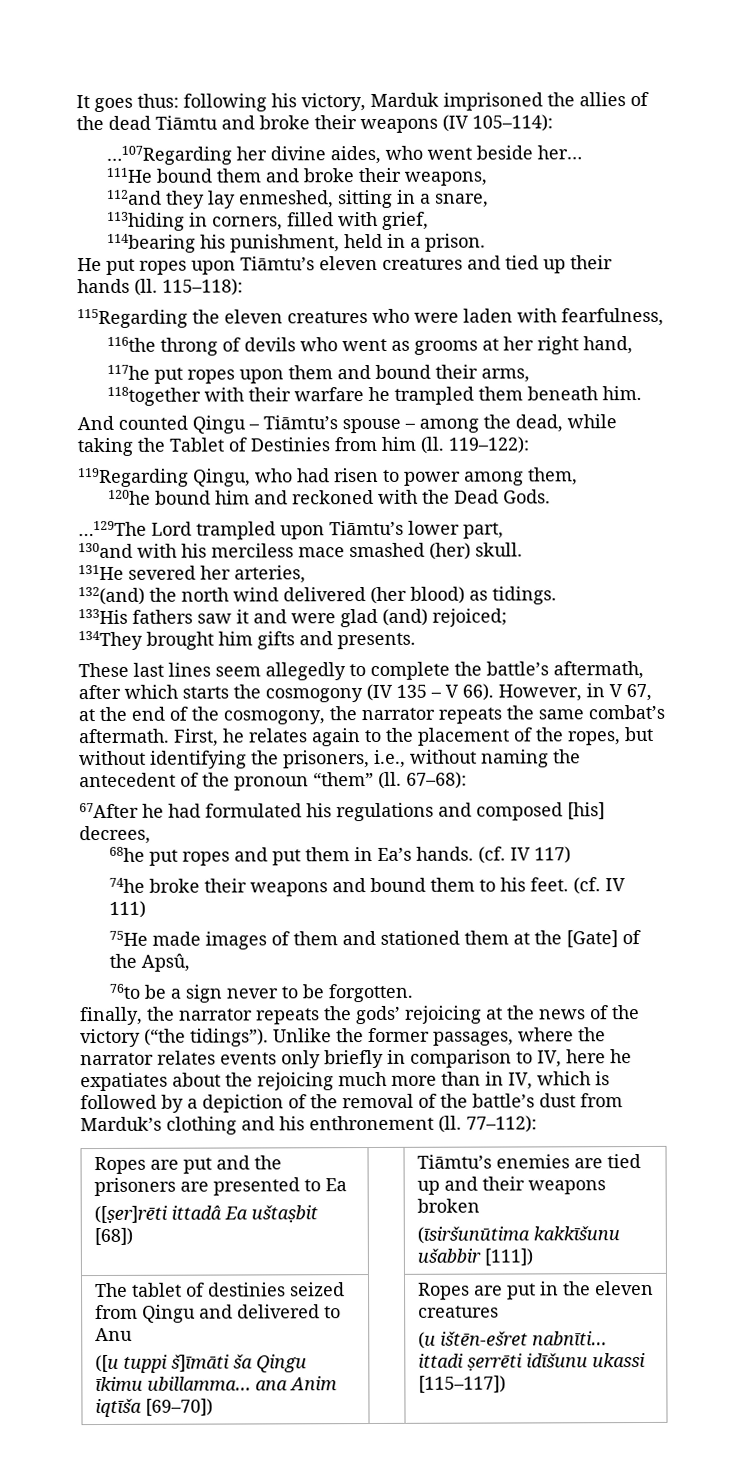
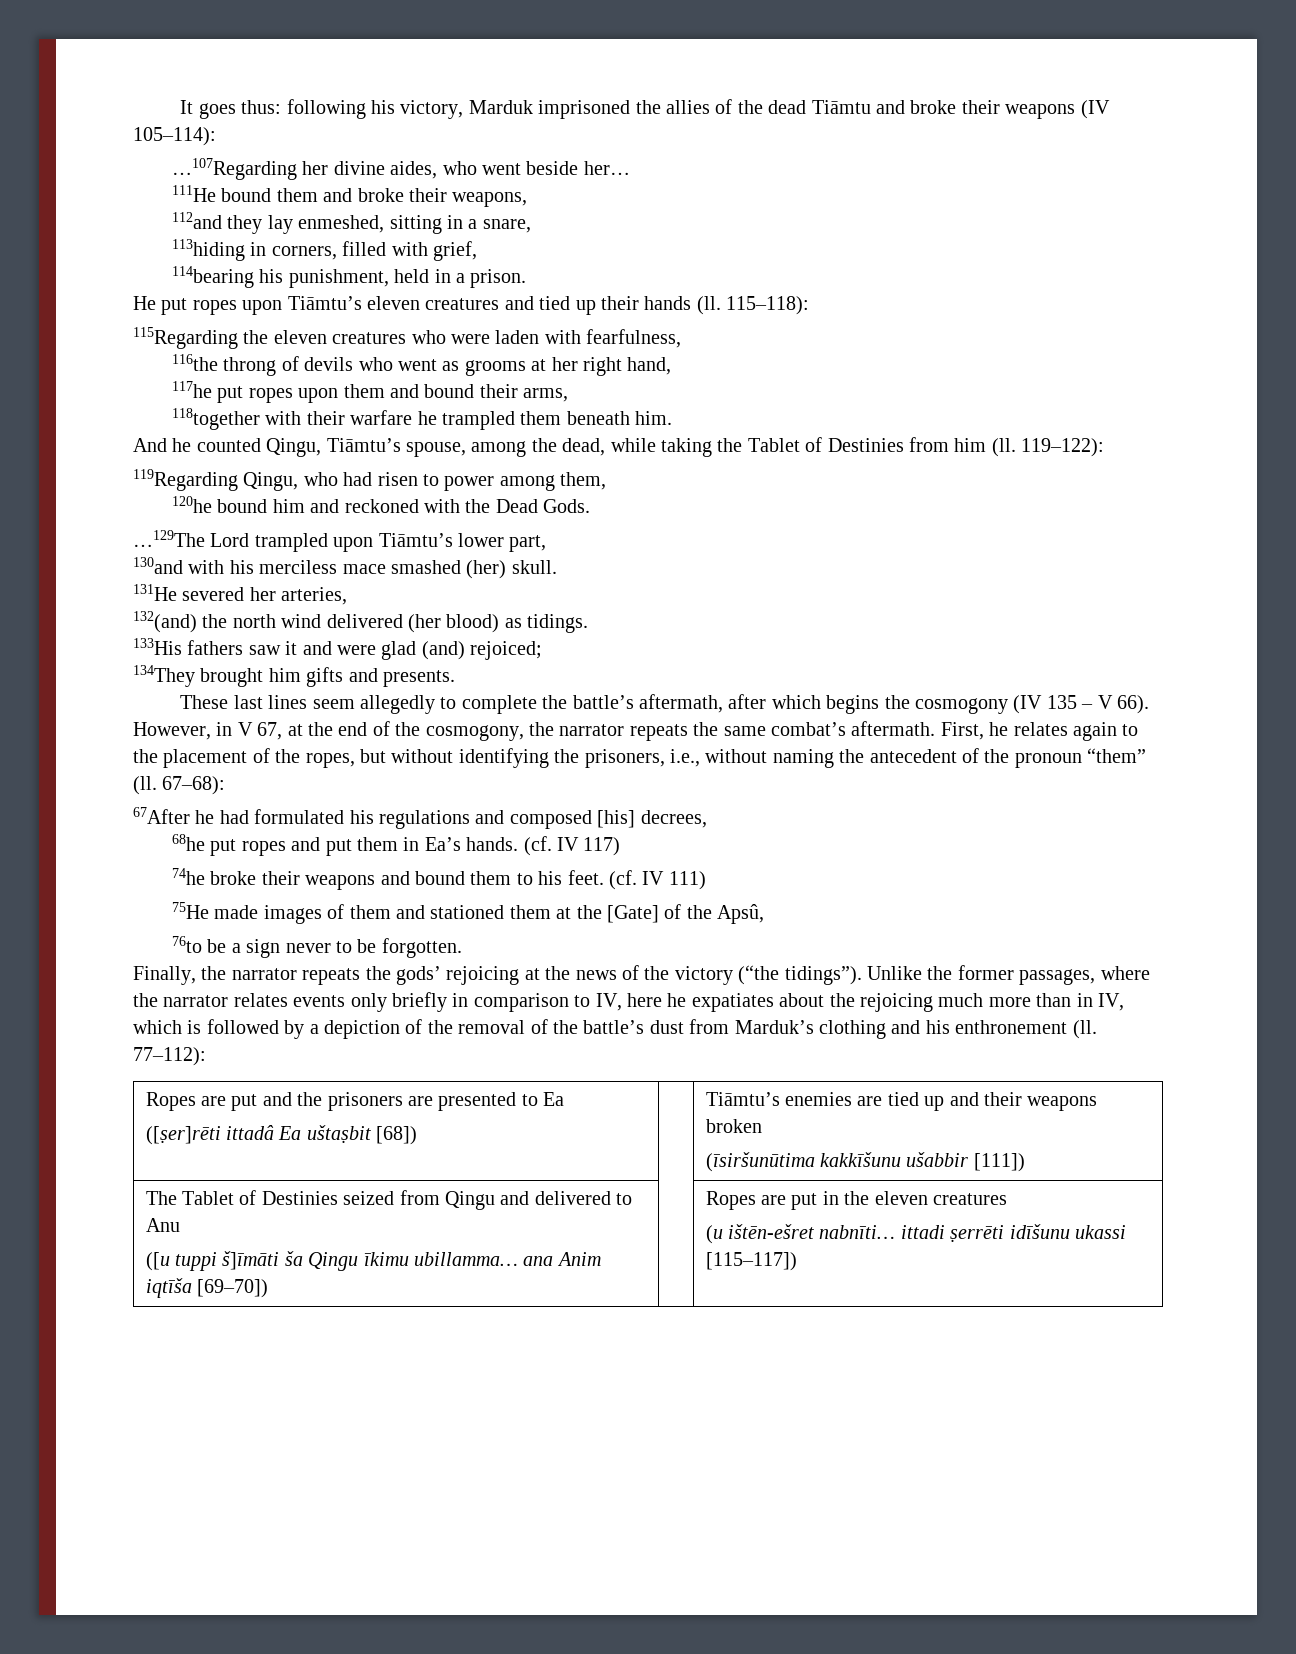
[118,415,416,434] counted Qingu – Tiāmtu’s spouse – -> [172,438,466,457] he counted Qingu, Tiāmtu’s spouse,
[182,686,229,699] starts -> [826,695,880,714] begins
[79,1006,143,1026] finally, -> [133,966,196,985] Finally,
[131,1282,286,1297] tablet of destinies -> [182,1190,338,1205] Tablet of Destinies

